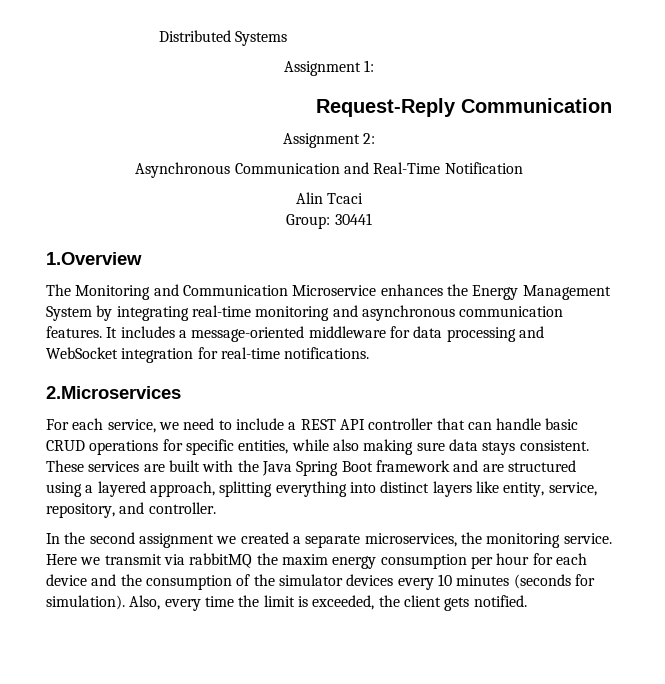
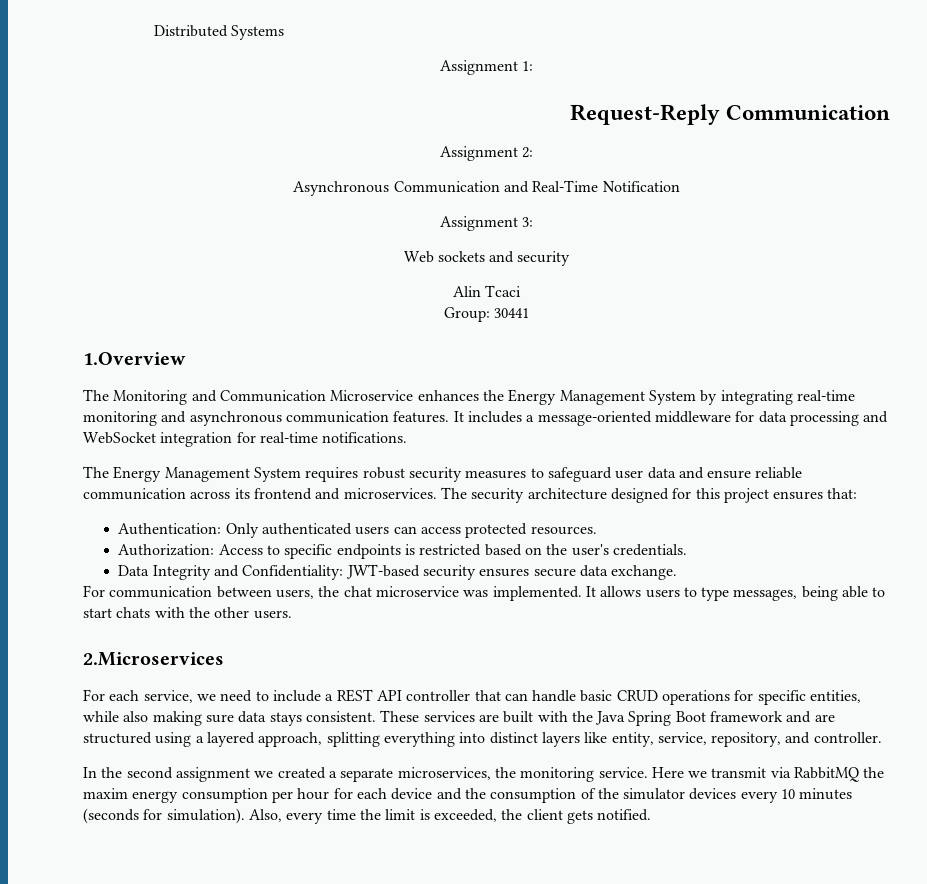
(523, 168) none -> [439,216,534,231] [403,251,571,266] // Assignment 3: // Web sockets and security
(370, 353) none -> [83,466,803,482] [83,487,858,503] [118,523,597,538] [118,544,687,559] [118,564,678,580] [83,585,886,601] [83,607,292,619] // The Energy Management System requires robust security measures to safeguard user data and ensure reliable communication across its frontend and microservices. The security architecture designed for this project ensures that: // Authentication: Only authenticated users can access protected resources. // Authorization: Access to specific endpoints is restricted based on the user's credentials. // Data Integrity and Confidentiality: JWT-based security ensures secure data exchange. // For communication between users, the chat microservice was implemented. It allows users to type messages, being able to start chats with the other users.
[189,553,253,568] rabbitMQ -> [794,767,860,782] RabbitMQ

